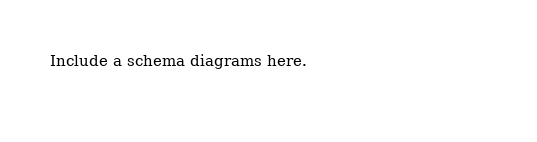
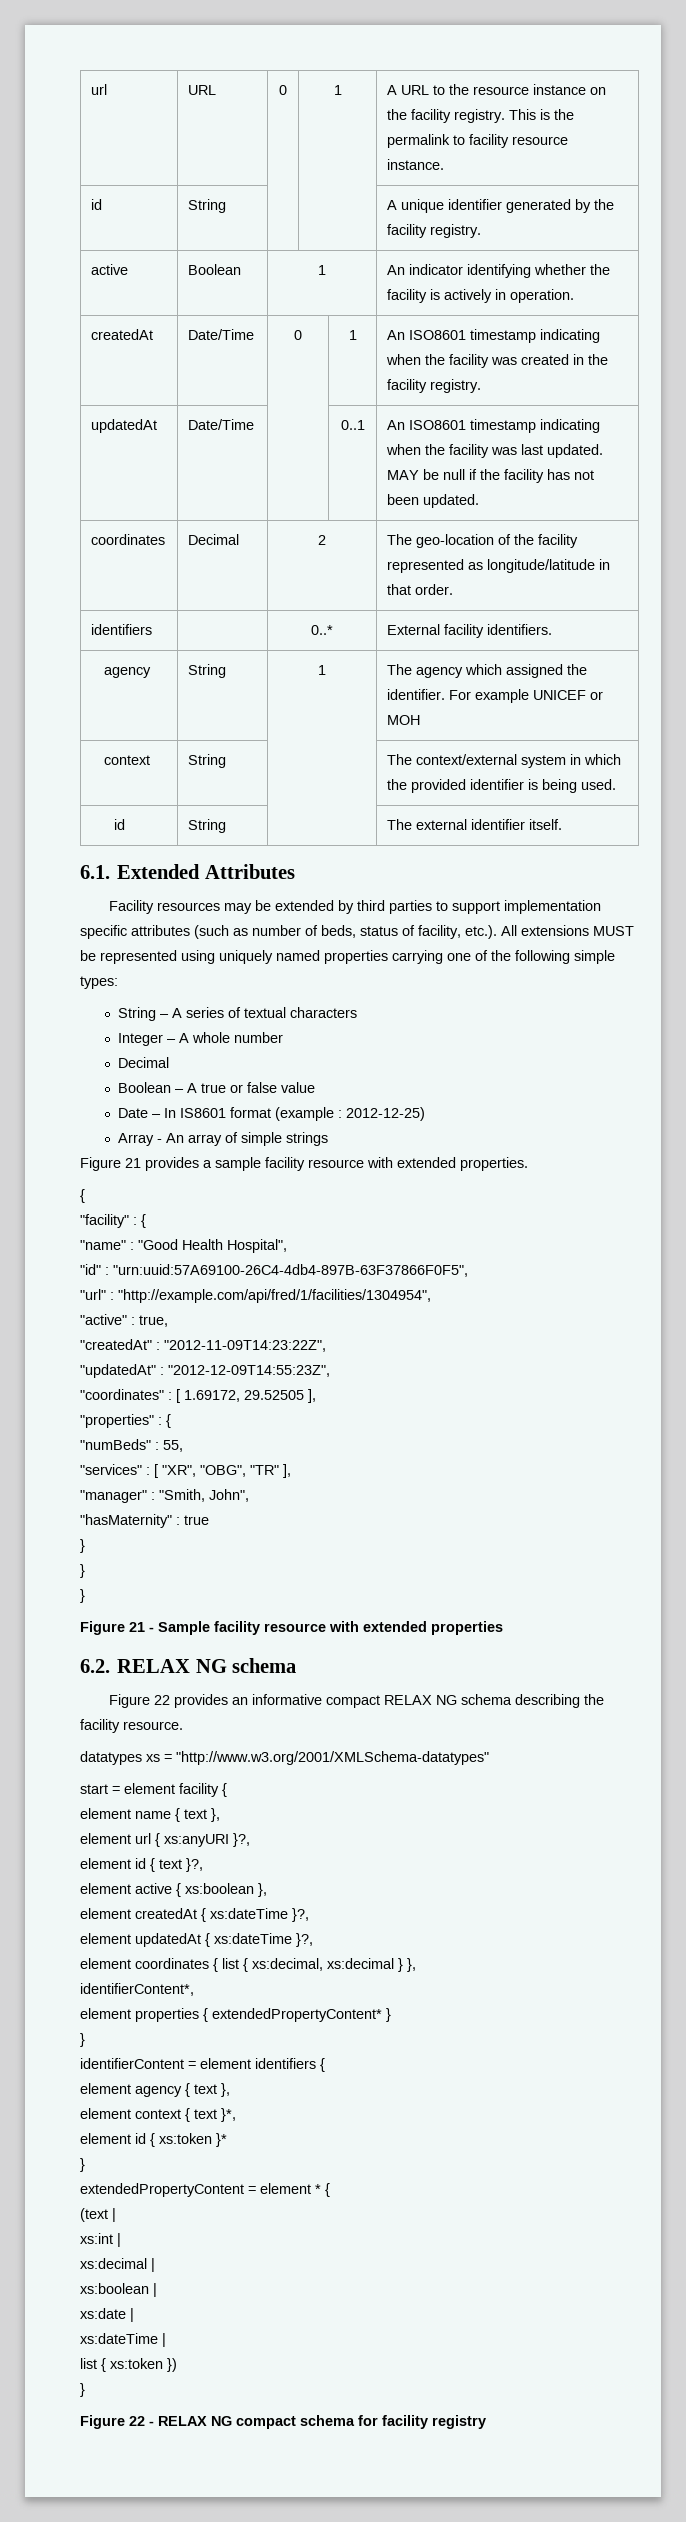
[50,54,307,69] Include a schema diagrams here. -> [91,84,108,95] [188,85,217,95] [279,85,287,95] [333,85,342,95] [387,84,607,95] [387,109,575,123] [387,134,569,148] [387,159,445,170] [91,199,103,210] [188,199,227,213] [387,199,615,213] [387,224,482,238] [91,264,129,275] [188,264,242,275] [318,265,326,275] [387,264,611,278] [387,289,575,303] [91,329,154,340] [188,329,255,340] [294,330,302,340] [348,330,357,340] [387,329,601,343] [386,354,609,368] [387,379,482,393] [91,419,158,433] [188,419,255,430] [340,420,365,430] [387,419,601,433] [386,444,604,458] [387,469,595,483] [387,494,480,508] [91,534,166,545] [188,534,240,545] [318,535,326,545] [387,534,579,548] [387,559,611,573] [387,584,454,595] [91,624,153,635] [311,625,333,635] [387,624,553,638] [104,667,152,678] [188,664,227,678] [318,665,326,675] [387,664,588,678] [387,689,604,703] [387,715,421,725] [104,755,151,765] [188,754,227,768] [387,754,622,768] [387,779,617,793] [113,819,125,830] [188,819,227,833] [387,819,563,830] [80,864,295,879] [109,900,602,914] [80,925,634,939] [80,950,615,964] [80,976,118,989] [117,1007,357,1021] [117,1032,283,1046] [117,1057,169,1068] [117,1082,315,1093] [117,1107,425,1121] [117,1132,328,1146] [80,1157,528,1171] [80,1189,85,1203] [80,1214,146,1228] [80,1239,287,1253] [80,1264,468,1277] [80,1289,431,1303] [80,1314,168,1327] [80,1339,326,1352] [80,1364,330,1378] [80,1389,316,1403] [80,1414,171,1428] [80,1439,183,1452] [80,1464,291,1478] [80,1489,249,1503] [80,1514,209,1528] [80,1539,85,1553] [80,1564,85,1578] [80,1589,85,1603] [80,1621,503,1635] [80,1658,297,1673] [109,1694,605,1708] [80,1719,183,1733] [80,1751,489,1765] [80,1783,227,1797] [80,1808,220,1822] [80,1833,250,1847] [80,1858,203,1872] [80,1883,267,1897] [80,1908,309,1922] [80,1933,313,1947] [80,1958,416,1972] [80,1983,194,1996] [80,2008,391,2022] [80,2033,85,2047] [80,2058,325,2072] [80,2083,230,2097] [80,2108,236,2122] [80,2133,227,2147] [80,2158,85,2172] [80,2183,330,2197] [80,2208,116,2222] [80,2233,121,2247] [80,2258,155,2272] [80,2283,157,2297] [80,2308,134,2322] [80,2333,166,2347] [80,2358,177,2372] [80,2383,85,2397] [80,2415,486,2429] url | URL | 0 | 1 | A URL to the resource instance on the facility registry. This is the permalink to facility resource instance. // id | String | | | A unique identifier generated by the facility registry. // active | Boolean | 1 | An indicator identifying whether the facility is actively in operation. // createdAt | Date/Time | 0 | 1 | An ISO8601 timestamp indicating when the facility was created in the facility registry. // updatedAt | Date/Time | | 0..1 | An ISO8601 timestamp indicating when the facility was last updated. MAY be null if the facility has not been updated. // coordinates | Decimal | 2 | The geo-location of the facility represented as longitude/latitude in that order. // identifiers | | 0..* | External facility identifiers. // agency | String | 1 | The agency which assigned the identifier. For example UNICEF or MOH // context | String | | The context/external system in which the provided identifier is being used. // id | String | | The external identifier itself. // 6.1. Extended Attributes // Facility resources may be extended by third parties to support implementation specific attributes (such as number of beds, status of facility, etc.). All extensions MUST be represented using uniquely named properties carrying one of the following simple types: // String – A series of textual characters // Integer – A whole number // Decimal // Boolean – A true or false value // Date – In IS8601 format (example : 2012-12-25) // Array - An array of simple strings // Figure 21 provides a sample facility resource with extended properties. // { // "facility" : { // "name" : "Good Health Hospital", // "id" : "urn:uuid:57A69100-26C4-4db4-897B-63F37866F0F5", // "url" : "http://example.com/api/fred/1/facilities/1304954", // "active" : true, // "createdAt" : "2012-11-09T14:23:22Z", // "updatedAt" : "2012-12-09T14:55:23Z", // "coordinates" : [ 1.69172, 29.52505 ], // "properties" : { // "numBeds" : 55, // "services" : [ "XR", "OBG", "TR" ], // "manager" : "Smith, John", // "hasMaternity" : true // } // } // } // Figure 21 - Sample facility resource with extended properties // 6.2. RELAX NG schema // Figure 22 provides an informative compact RELAX NG schema describing the facility resource. // datatypes xs = "http://www.w3.org/2001/XMLSchema-datatypes" // start = element facility { // element name { text }, // element url { xs:anyURI }?, // element id { text }?, // element active { xs:boolean }, // element createdAt { xs:dateTime }?, // element updatedAt { xs:dateTime }?, // element coordinates { list { xs:decimal, xs:decimal } }, // identifierContent*, // element properties { extendedPropertyContent* } // } // identifierContent = element identifiers { // element agency { text }, // element context { text }*, // element id { xs:token }* // } // extendedPropertyContent = element * { // (text | // xs:int | // xs:decimal | // xs:boolean | // xs:date | // xs:dateTime | // list { xs:token }) // } // Figure 22 - RELAX NG compact schema for facility registry

